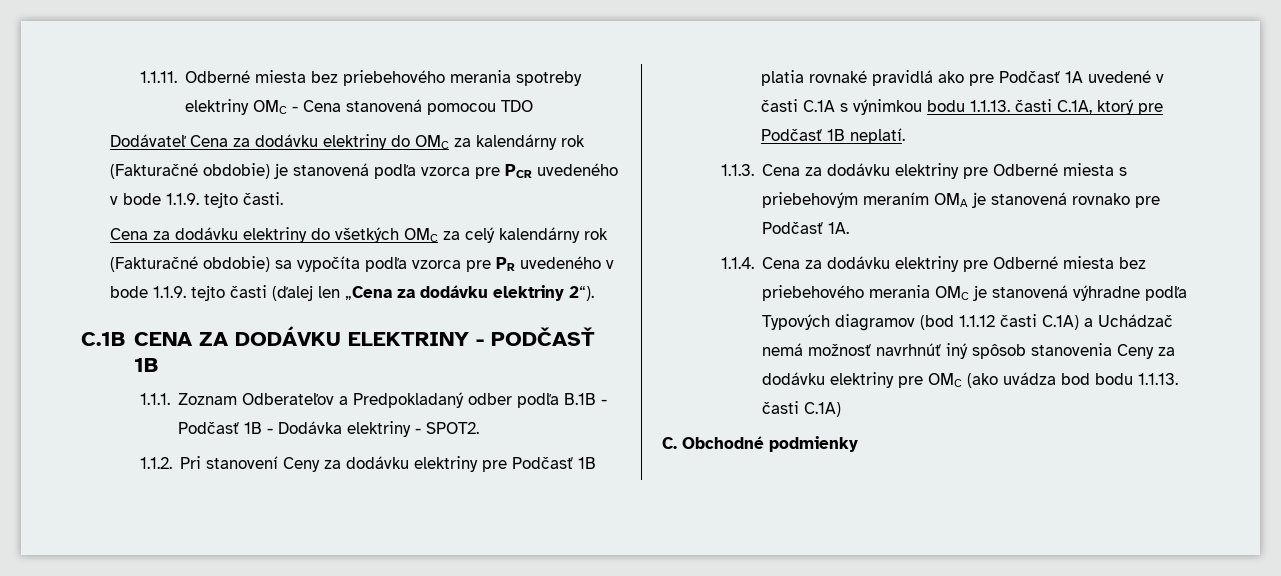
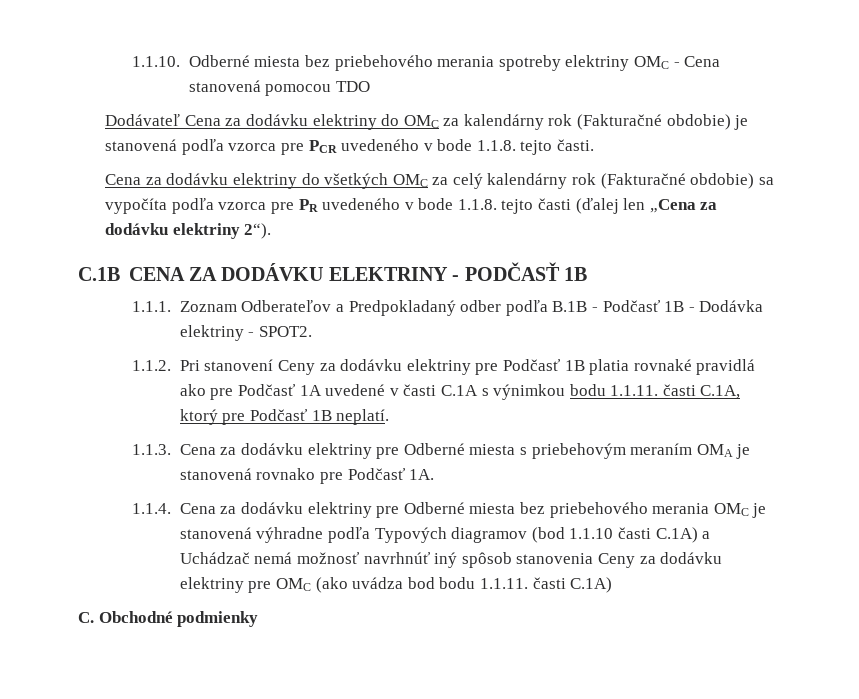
[139,71,177,83] 1.1.11. -> [132,56,181,67] 1.1.10.
[166,193,200,205] 1.1.9. -> [476,140,516,151] 1.1.8.
[153,286,187,298] 1.1.9. -> [457,199,497,210] 1.1.8.
[970,100,1011,112] 1.1.13. -> [610,385,659,396] 1.1.11.
[959,315,996,327] 1.1.12 -> [569,528,614,539] 1.1.10
[1138,373,1179,385] 1.1.13. -> [479,578,528,589] 1.1.11.

